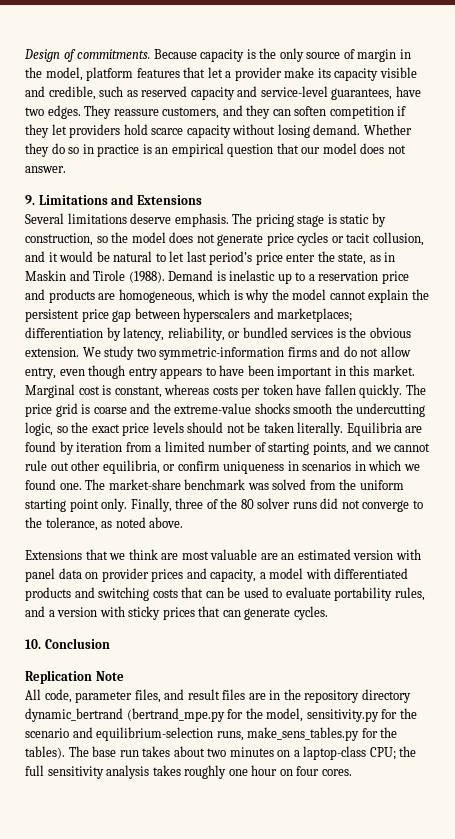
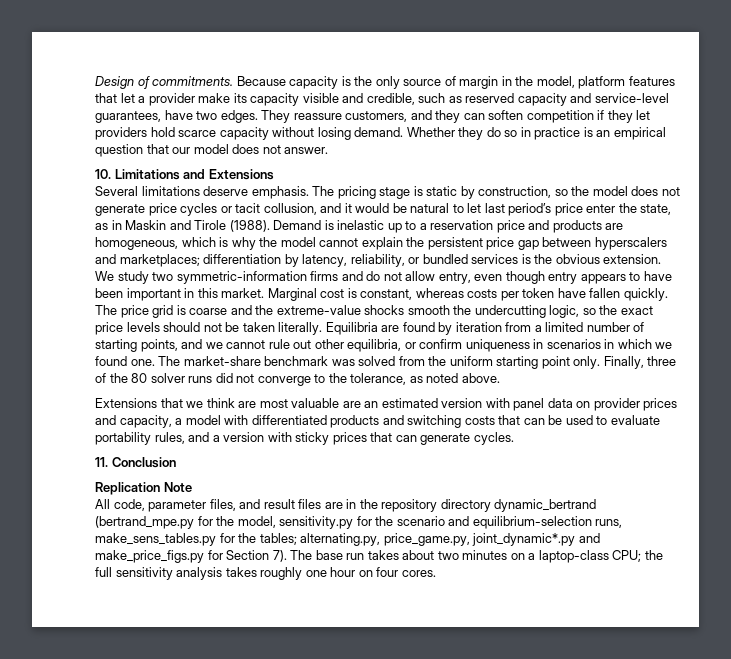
[25,195,35,205] 9. -> [95,169,111,179] 10.
[25,639,41,649] 10. -> [95,457,108,467] 11.
[25,746,65,759] tables). -> [259,533,600,546] [95,550,287,563] tables; alternating.py, price_game.py, joint_dynamic*.py and make_price_figs.py for Section 7).

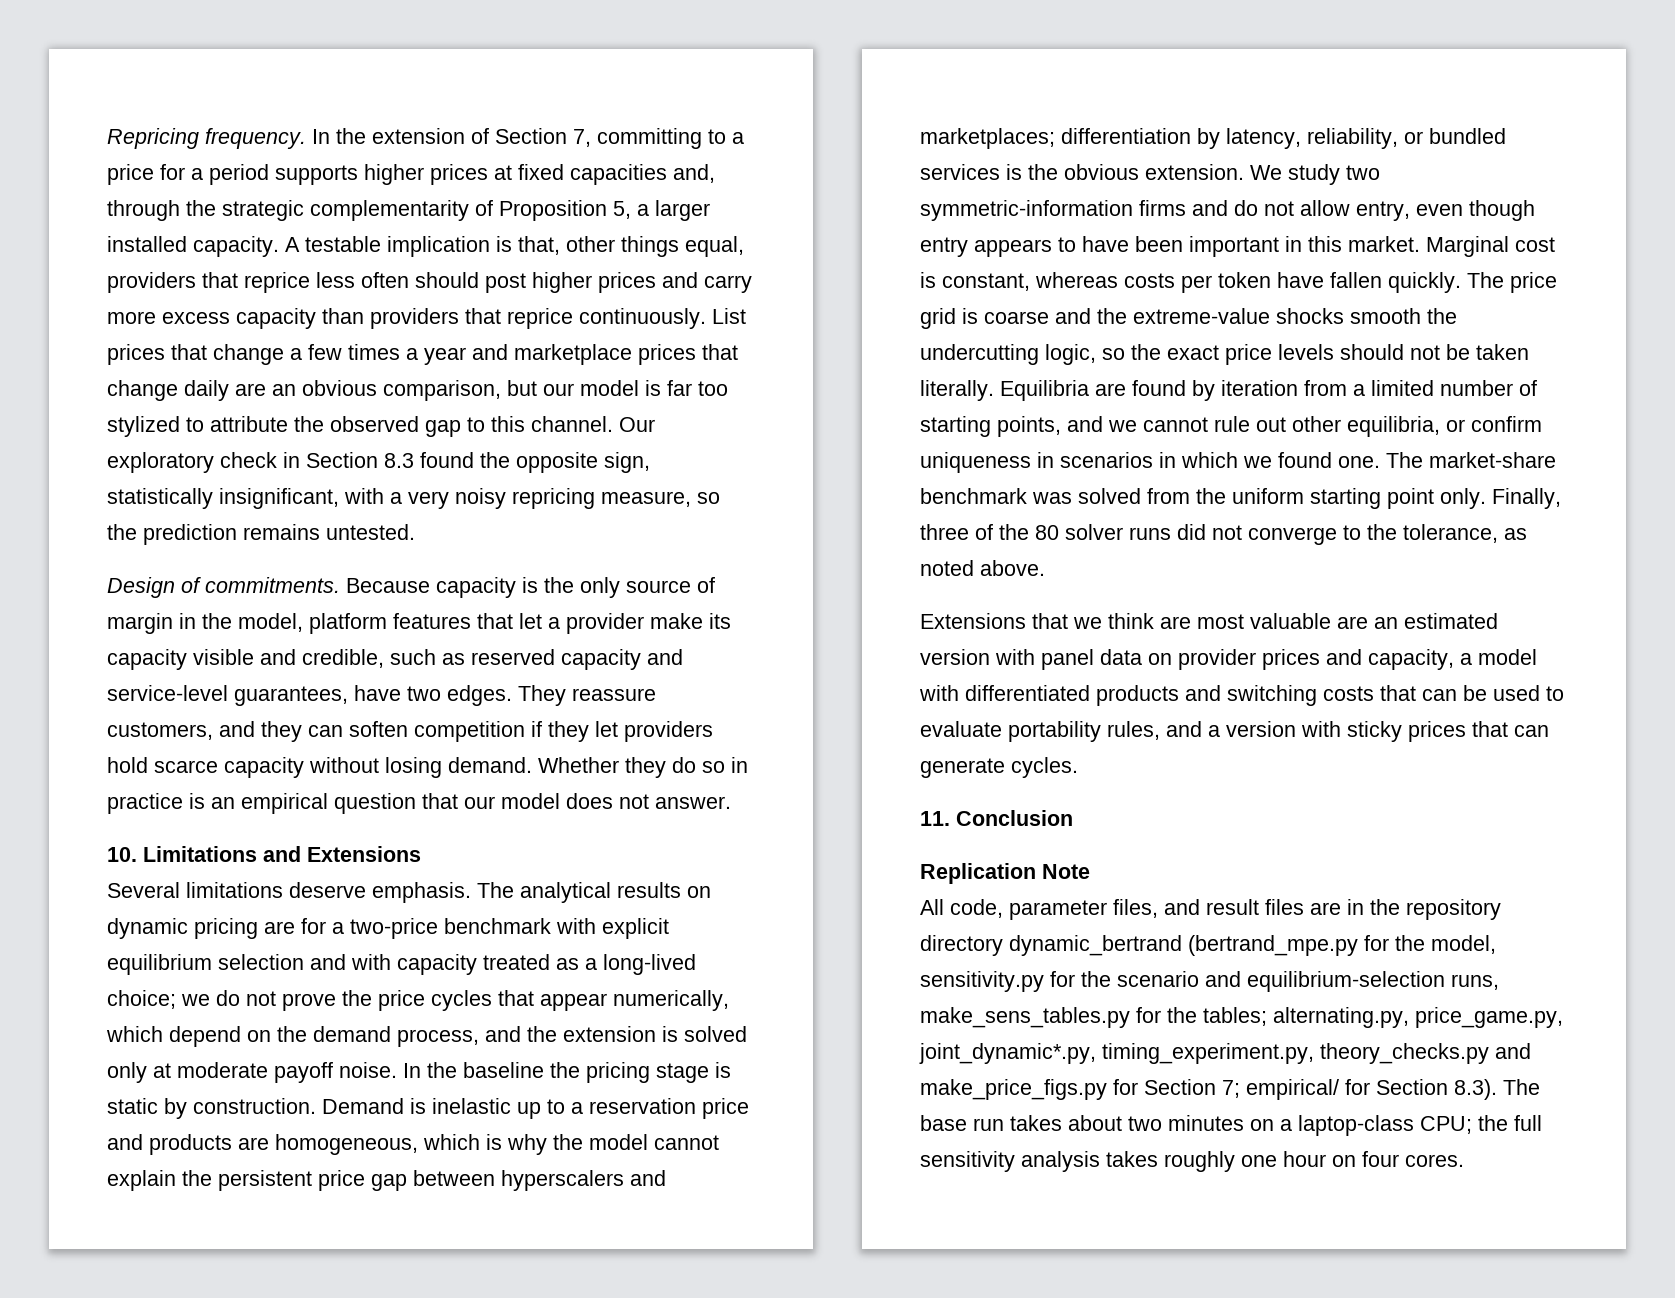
(95, 82) none -> [107,128,744,149] [107,164,715,185] [107,200,710,221] [107,236,744,257] [107,272,752,293] [107,308,746,329] [107,344,738,365] [107,380,728,401] [107,416,655,437] [107,452,650,473] [107,488,720,509] [107,524,415,545] Repricing frequency. In the extension of Section 7, committing to a price for a period supports higher prices at fixed capacities and, through the strategic complementarity of Proposition 5, a larger installed capacity. A testable implication is that, other things equal, providers that reprice less often should post higher prices and carry more excess capacity than providers that reprice continuously. List prices that change a few times a year and marketplace prices that change daily are an obvious comparison, but our model is far too stylized to attribute the observed gap to this channel. Our exploratory check in Section 8.3 found the opposite sign, statistically insignificant, with a very noisy repricing measure, so the prediction remains untested. //
(335, 191) none -> [520,882,711,903] [107,918,669,939] [107,954,696,975] [107,990,729,1011] [106,1026,747,1047] [107,1062,580,1083] analytical results on dynamic pricing are for a two-price benchmark with explicit equilibrium selection and with capacity treated as a long-lived choice; we do not prove the price cycles that appear numerically, which depend on the demand process, and the extension is solved only at moderate payoff noise. In the baseline the
[478,186,680,198] [95,203,672,216] [95,220,270,232] construction, so the model does not generate price cycles or tacit collusion, and it would be natural to let last period’s price enter the state, as in Maskin and Tirole (1988). -> [193,1098,316,1114] construction.
[472,533,576,546] joint_dynamic*.py -> [919,1043,1489,1064] joint_dynamic*.py, timing_experiment.py, theory_checks.py
[272,550,287,562] 7). -> [1222,1079,1497,1100] 7; empirical/ for Section 8.3).

